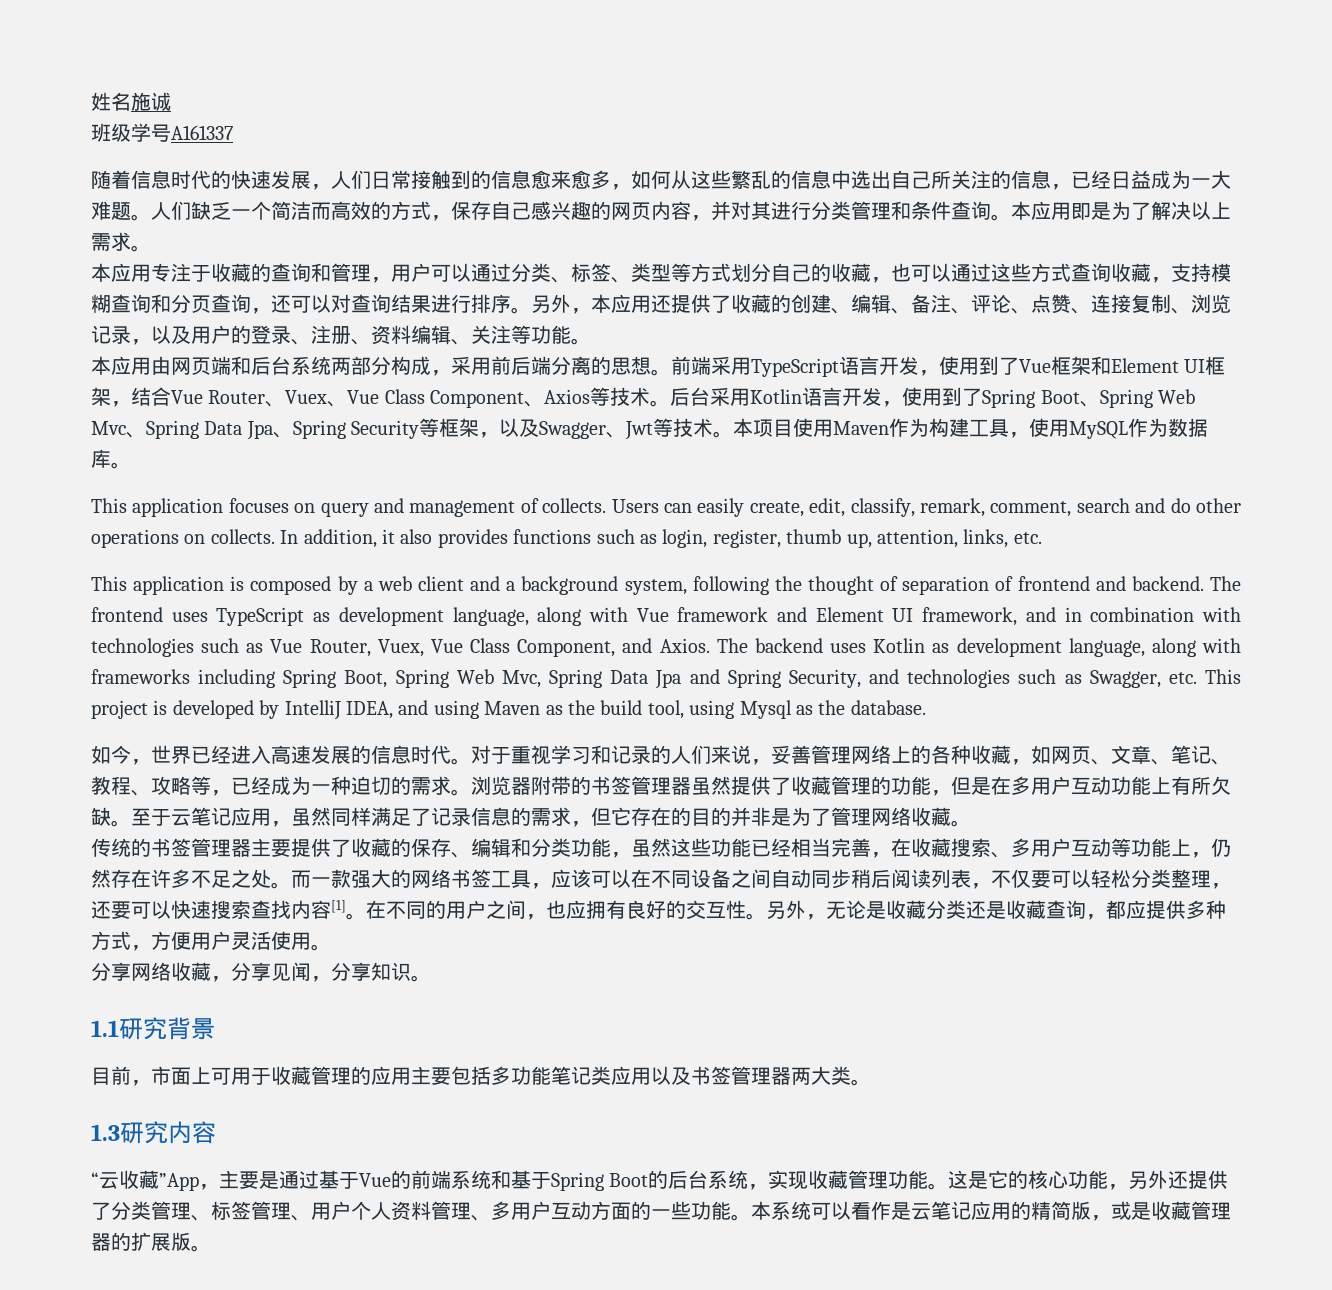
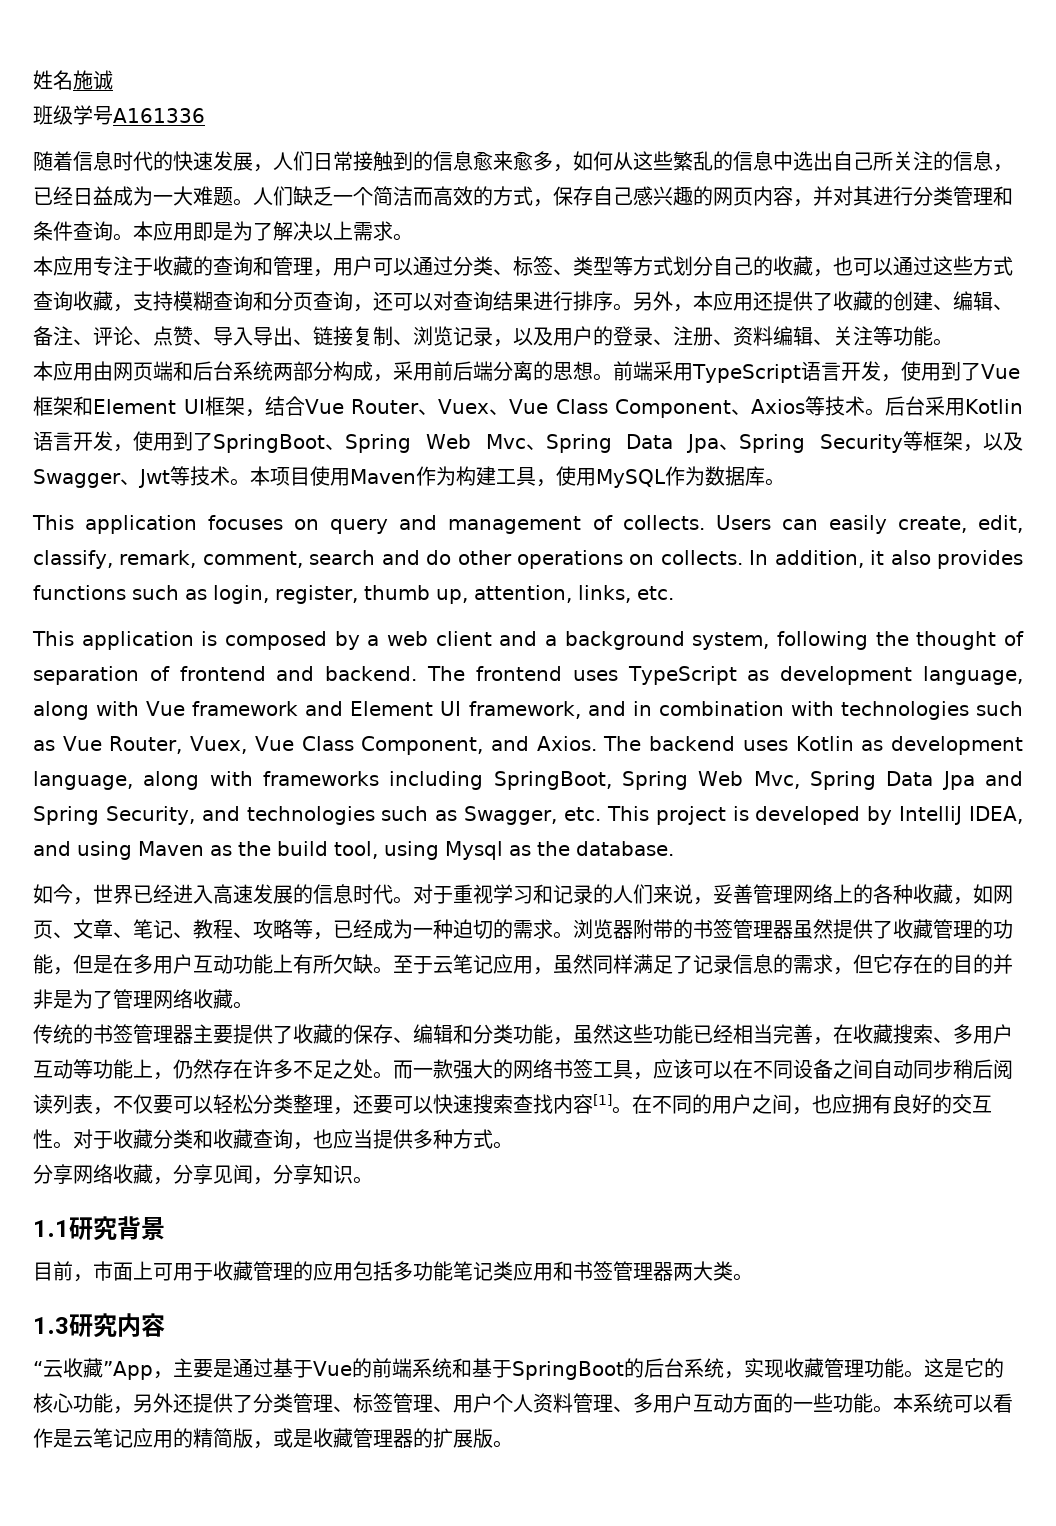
[171,125,233,140] A161337 -> [113,108,205,123] A161336
[1091,294,1111,313] 连 -> [213,326,333,346] 导入导出、链
[982,389,1080,408] Spring Boot -> [213,434,325,453] SpringBoot
[283,669,388,688] Spring Boot, -> [493,771,612,790] SpringBoot,
[766,900,886,920] 另外，无论是 -> [73,1129,113,1149] 对于
[966,901,1006,919] 还是 -> [193,1129,213,1149] 和
[1106,900,1146,919] 都应 -> [313,1129,373,1149] 也应当
[131,931,311,951] ，方便用户灵活使用 -> (493, 1139) none
[411,1066,451,1085] 主要 -> (353, 1272) none
[651,1066,691,1085] 以及 -> [553,1261,573,1281] 和
[551,1172,649,1191] Spring Boot -> [511,1361,624,1380] SpringBoot

